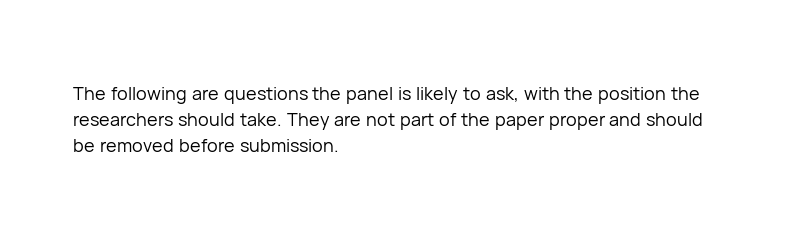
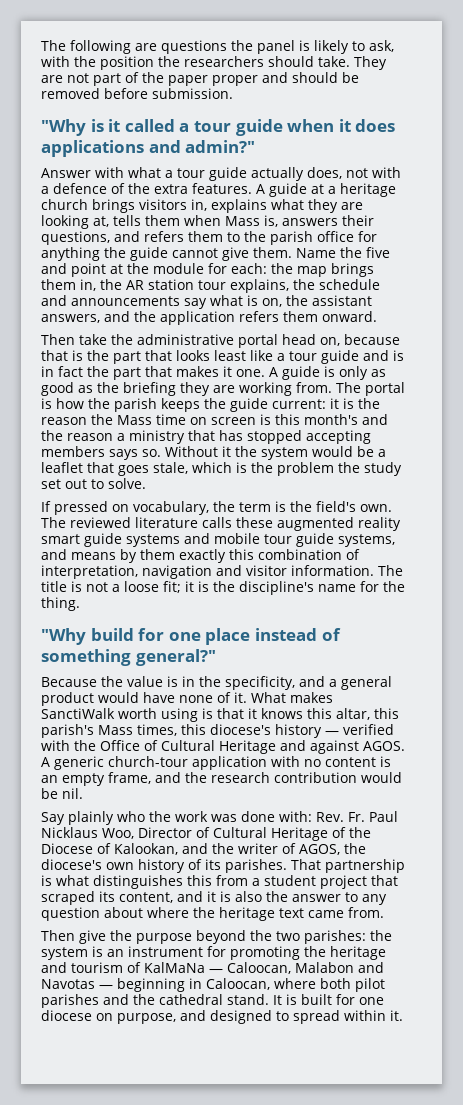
(339, 145) none -> [41,119,396,136] [41,140,256,157] [41,167,401,181] [41,183,396,197] [41,199,363,213] [41,215,374,229] [41,231,377,245] [41,247,390,261] [41,263,374,277] [41,279,380,293] [41,295,372,309] [41,311,377,325] [41,334,400,348] [41,350,404,364] [41,366,386,380] [41,382,405,396] [41,398,380,412] [41,414,388,425] [41,430,371,444] [41,446,386,460] [41,462,402,476] [41,478,146,489] [41,501,392,515] [41,517,401,531] [41,533,395,547] [41,549,360,563] [41,565,403,579] [41,581,405,595] [41,597,80,611] [41,628,341,645] [41,649,216,666] [41,676,392,690] [41,692,333,706] [41,708,399,722] [41,724,394,738] [41,740,405,754] [41,756,391,770] [41,772,402,786] [41,788,83,799] [41,811,398,825] [41,827,371,841] [41,843,366,855] [41,859,405,873] [41,875,398,889] [41,891,387,905] [41,907,384,921] [41,930,392,944] [41,946,386,960] [41,962,384,974] [41,978,385,992] [41,994,384,1008] [41,1010,403,1024] // "Why is it called a tour guide when it does applications and admin?" // Answer with what a tour guide actually does, not with a defence of the extra features. A guide at a heritage church brings visitors in, explains what they are looking at, tells them when Mass is, answers their questions, and refers them to the parish office for anything the guide cannot give them. Name the five and point at the module for each: the map brings them in, the AR station tour explains, the schedule and announcements say what is on, the assistant answers, and the application refers them onward. // Then take the administrative portal head on, because that is the part that looks least like a tour guide and is in fact the part that makes it one. A guide is only as good as the briefing they are working from. The portal is how the parish keeps the guide current: it is the reason the Mass time on screen is this month's and the reason a ministry that has stopped accepting members says so. Without it the system would be a leaflet that goes stale, which is the problem the study set out to solve. // If pressed on vocabulary, the term is the field's own. The reviewed literature calls these augmented reality smart guide systems and mobile tour guide systems, and means by them exactly this combination of interpretation, navigation and visitor information. The title is not a loose fit; it is the discipline's name for the thing. // "Why build for one place instead of something general?" // Because the value is in the specificity, and a general product would have none of it. What makes SanctiWalk worth using is that it knows this altar, this parish's Mass times, this diocese's history — verified with the Office of Cultural Heritage and against AGOS. A generic church-tour application with no content is an empty frame, and the research contribution would be nil. // Say plainly who the work was done with: Rev. Fr. Paul Nicklaus Woo, Director of Cultural Heritage of the Diocese of Kalookan, and the writer of AGOS, the diocese's own history of its parishes. That partnership is what distinguishes this from a student project that scraped its content, and it is also the answer to any question about where the heritage text came from. // Then give the purpose beyond the two parishes: the system is an instrument for promoting the heritage and tourism of KalMaNa — Caloocan, Malabon and Navotas — beginning in Caloocan, where both pilot parishes and the cathedral stand. It is built for one diocese on purpose, and designed to spread within it.

